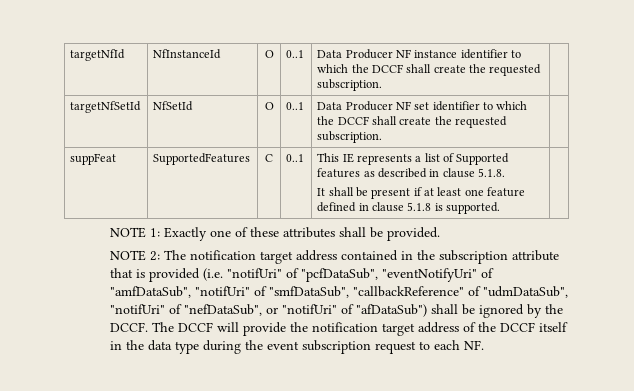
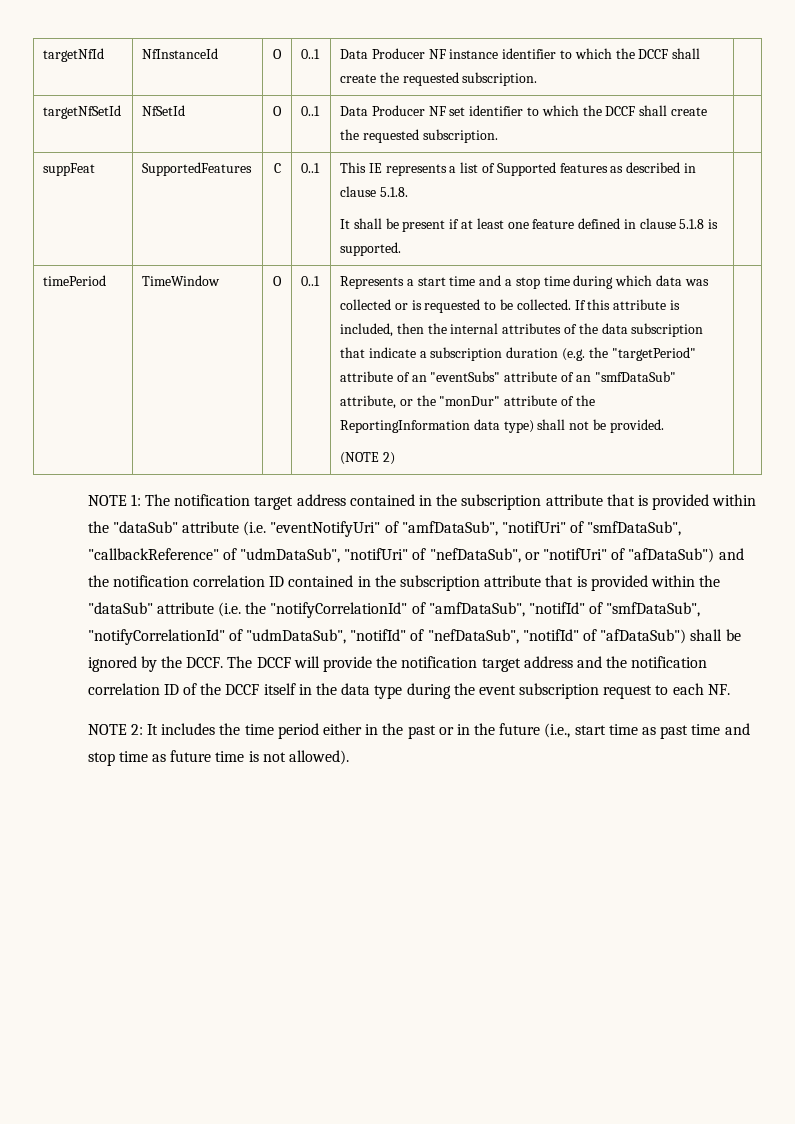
[109,227,440,241] [109,250,160,261] // NOTE 1: Exactly one of these attributes shall be provided. // NOTE 2: -> [43,275,107,286] [142,275,221,286] [273,276,282,286] [301,276,321,286] [340,275,709,289] [340,299,680,313] [340,323,704,337] [340,347,696,361] [340,371,676,382] [340,395,595,409] [340,419,664,433] [340,452,395,465] [87,494,141,506] // timePeriod | TimeWindow | O | 0..1 | Represents a start time and a stop time during which data was collected or is requested to be collected. If this attribute is included, then the internal attributes of the data subscription that indicate a subscription duration (e.g. the "targetPeriod" attribute of an "eventSubs" attribute of an "smfDataSub" attribute, or the "monDur" attribute of the ReportingInformation data type) shall not be provided. // (NOTE 2) | // NOTE 1:
[202,268,378,282] (i.e. "notifUri" of "pcfDataSub", -> [712,494,757,506] [87,521,267,536] within the "dataSub" attribute (i.e.
(427, 310) none -> [718,548,744,560] [87,575,721,591] [87,602,701,618] [87,629,687,645] and the notification correlation ID contained in the subscription attribute that is provided within the "dataSub" attribute (i.e. the "notifyCorrelationId" of "amfDataSub", "notifId" of "smfDataSub", "notifyCorrelationId" of "udmDataSub", "notifId" of "nefDataSub", "notifId" of "afDataSub")
(459, 327) none -> [576,656,708,668] [87,683,179,695] and the notification correlation ID
(484, 345) none -> [87,723,750,739] [87,750,349,766] // NOTE 2: It includes the time period either in the past or in the future (i.e., start time as past time and stop time as future time is not allowed).

